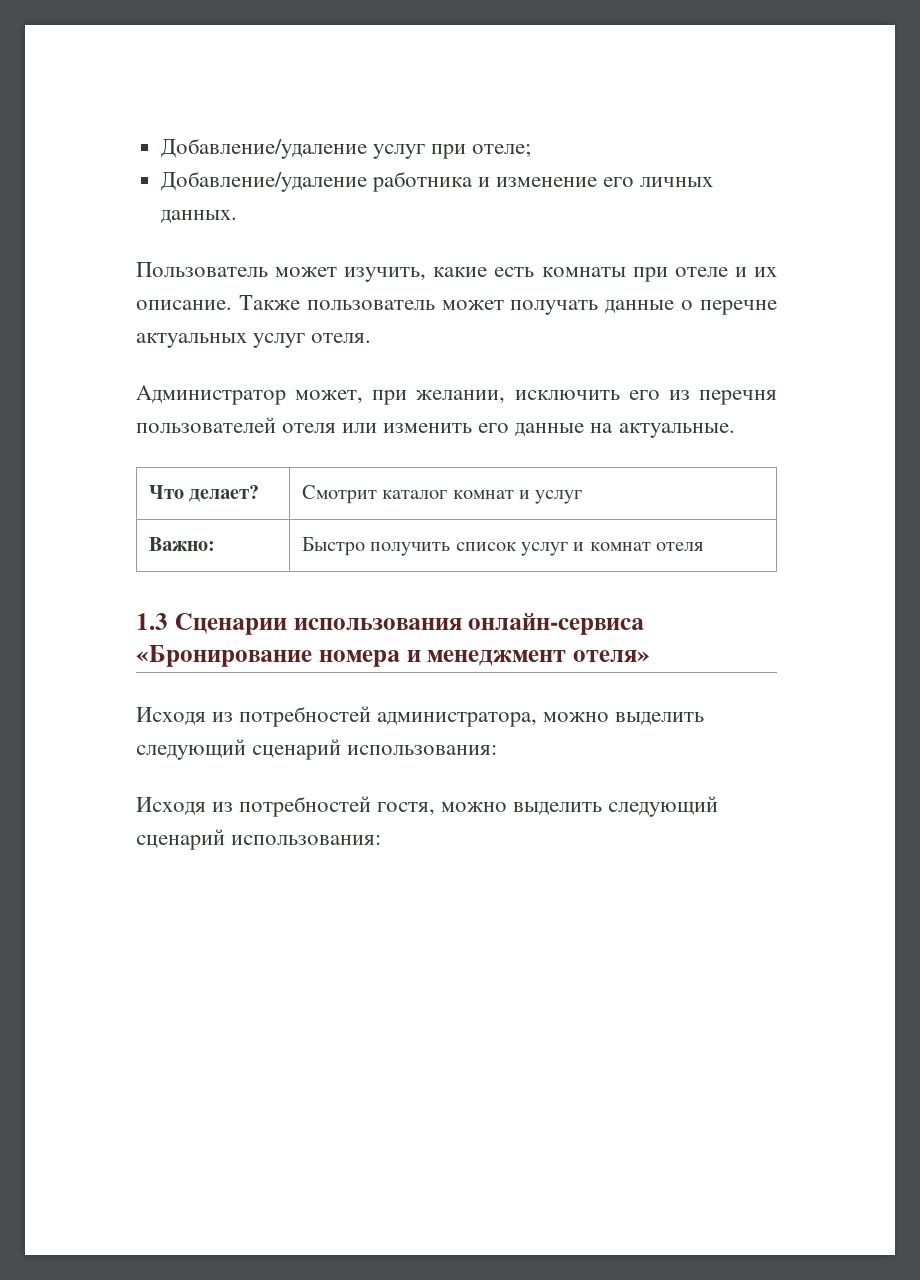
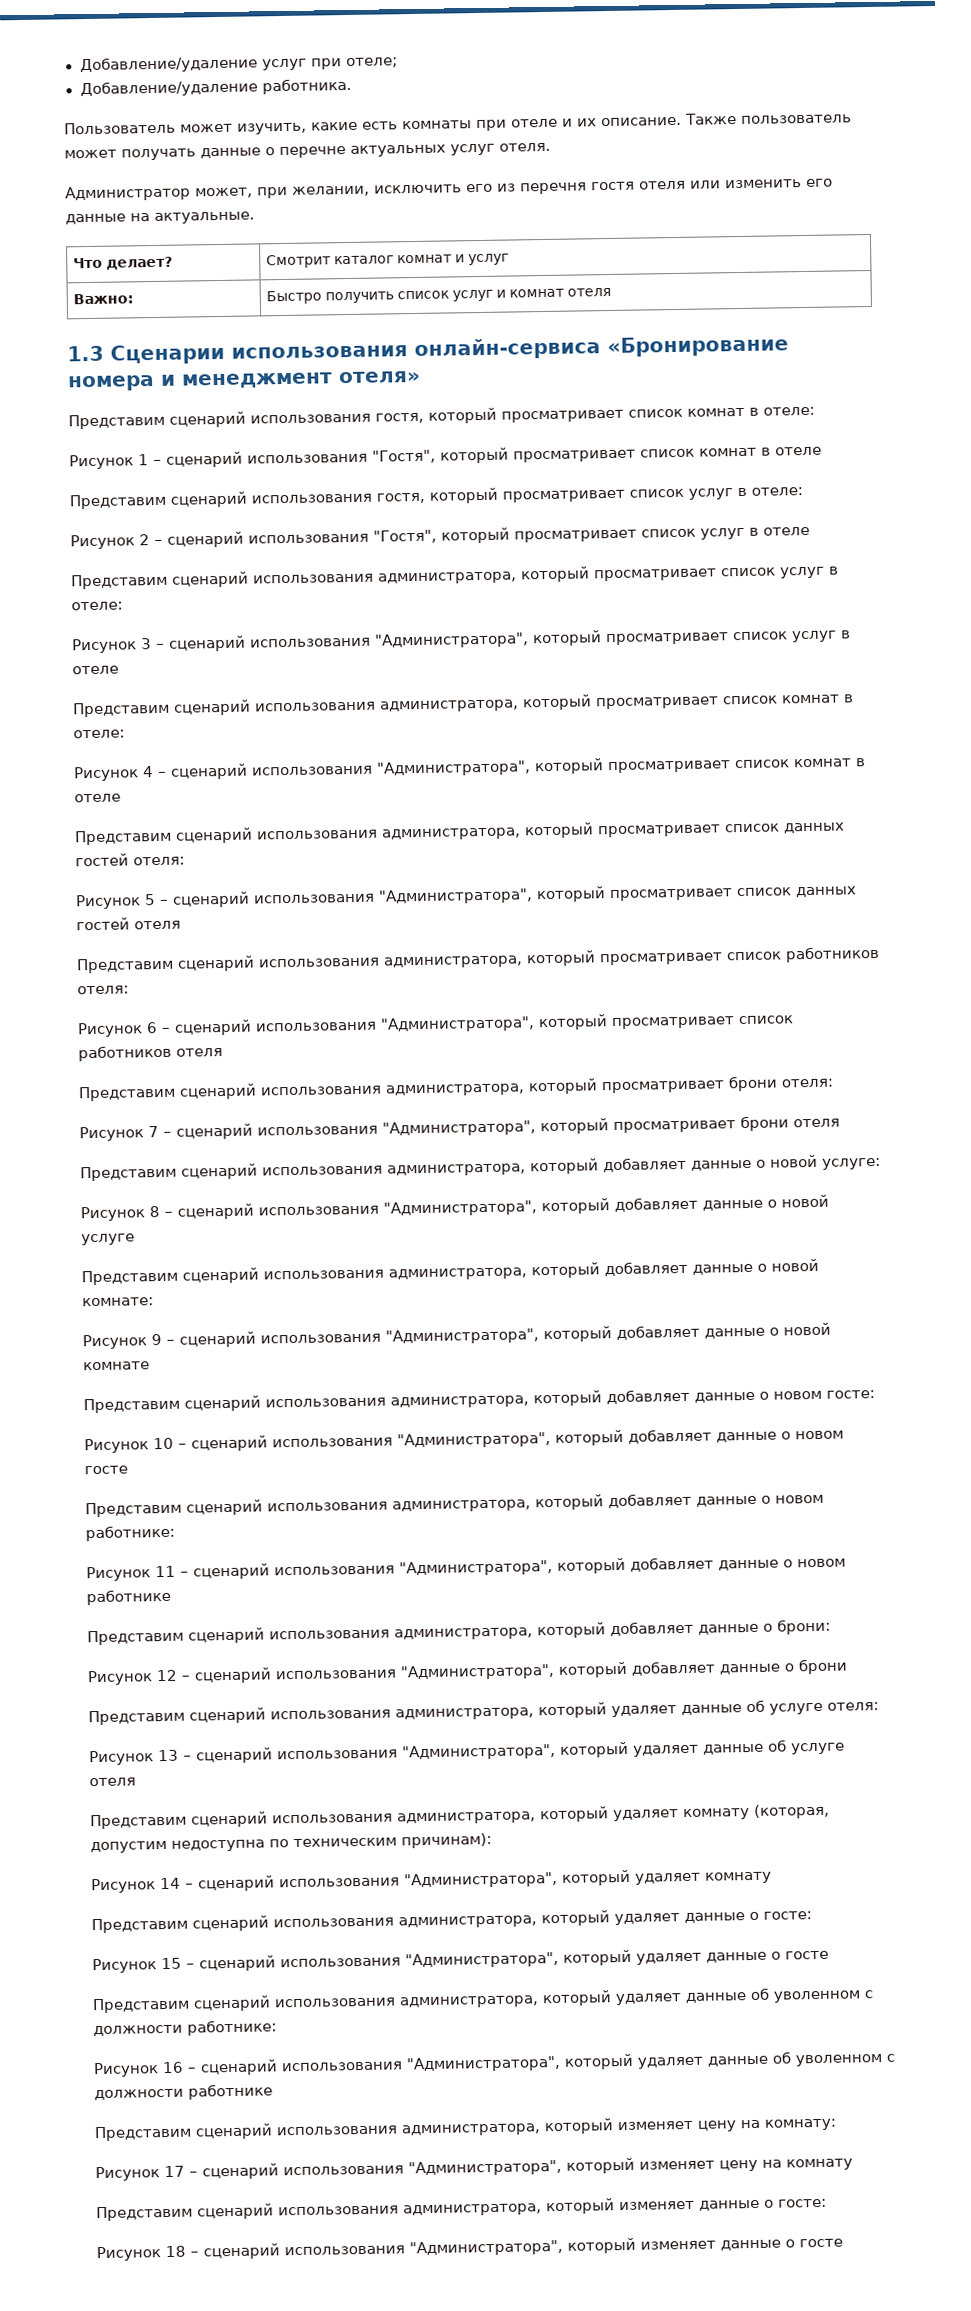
[371,171,714,192] [160,210,237,224] работника и изменение его личных данных. -> [261,77,352,95] работника.
[136,417,276,433] пользователей -> [591,181,635,191] гостя
[136,706,705,727] [136,739,498,760] [136,796,719,817] [136,829,382,850] Исходя из потребностей администратора, можно выделить следующий сценарий использования: // Исходя из потребностей гостя, можно выделить следующий сценарий использования: -> [68,406,815,430] [69,446,822,470] [69,487,803,510] [70,526,810,550] [71,566,839,590] [71,601,123,611] [72,630,851,654] [72,665,119,675] [73,694,854,718] [73,729,125,739] [73,758,866,782] [74,793,121,803] [74,822,845,846] [75,853,185,867] [75,886,857,910] [76,917,181,931] [76,945,880,974] [77,985,129,995] [77,1014,794,1038] [78,1044,223,1062] [78,1075,833,1102] [79,1115,840,1142] [80,1154,881,1182] [80,1194,829,1222] [81,1233,135,1246] [81,1258,819,1286] [82,1297,154,1307] [82,1322,831,1350] [83,1361,150,1371] [83,1388,875,1414] [84,1428,844,1454] [84,1465,128,1475] [85,1492,824,1518] [85,1524,175,1542] [86,1556,846,1582] [86,1588,171,1606] [87,1618,831,1646] [87,1658,847,1686] [88,1699,879,1726] [89,1739,845,1766] [89,1777,136,1787] [90,1803,830,1830] [90,1832,492,1854] [91,1869,772,1894] [91,1910,812,1934] [92,1949,829,1974] [92,1987,873,2014] [93,2019,277,2037] [93,2051,895,2078] [94,2083,273,2101] [94,2118,837,2142] [95,2157,853,2182] [96,2198,827,2222] [96,2237,843,2262] Представим сценарий использования гостя, который просматривает список комнат в отеле: // Рисунок 1 – сценарий использования "Гостя", который просматривает список комнат в отеле // Представим сценарий использования гостя, который просматривает список услуг в отеле: // Рисунок 2 – сценарий использования "Гостя", который просматривает список услуг в отеле // Представим сценарий использования администратора, который просматривает список услуг в отеле: // Рисунок 3 – сценарий использования "Администратора", который просматривает список услуг в отеле // Представим сценарий использования администратора, который просматривает список комнат в отеле: // Рисунок 4 – сценарий использования "Администратора", который просматривает список комнат в отеле // Представим сценарий использования администратора, который просматривает список данных гостей отеля: // Рисунок 5 – сценарий использования "Администратора", который просматривает список данных гостей отеля // Представим сценарий использования администратора, который просматривает список работников отеля: // Рисунок 6 – сценарий использования "Администратора", который просматривает список работников отеля // Представим сценарий использования администратора, который просматривает брони отеля: // Рисунок 7 – сценарий использования "Администратора", который просматривает брони отеля // Представим сценарий использования администратора, который добавляет данные о новой услуге: // Рисунок 8 – сценарий использования "Администратора", который добавляет данные о новой услуге // Представим сценарий использования администратора, который добавляет данные о новой комнате: // Рисунок 9 – сценарий использования "Администратора", который добавляет данные о новой комнате // Представим сценарий использования администратора, который добавляет данные о новом госте: // Рисунок 10 – сценарий использования "Администратора", который добавляет данные о новом госте // Представим сценарий использования администратора, который добавляет данные о новом работнике: // Рисунок 11 – сценарий использования "Администратора", который добавляет данные о новом работнике // Представим сценарий использования администратора, который добавляет данные о брони: // Рисунок 12 – сценарий использования "Администратора", который добавляет данные о брони // Представим сценарий использования администратора, который удаляет данные об услуге отеля: // Рисунок 13 – сценарий использования "Администратора", который удаляет данные об услуге отеля // Представим сценарий использования администратора, который удаляет комнату (которая, допустим недоступна по техническим причинам): // Рисунок 14 – сценарий использования "Администратора", который удаляет комнату // Представим сценарий использования администратора, который удаляет данные о госте: // Рисунок 15 – сценарий использования "Администратора", который удаляет данные о госте // Представим сценарий использования администратора, который удаляет данные об уволенном с должности работнике: // Рисунок 16 – сценарий использования "Администратора", который удаляет данные об уволенном с должности работнике // Представим сценарий использования администратора, который изменяет цену на комнату: // Рисунок 17 – сценарий использования "Администратора", который изменяет цену на комнату // Представим сценарий использования администратора, который изменяет данные о госте: // Рисунок 18 – сценарий использования "Администратора", который изменяет данные о госте

